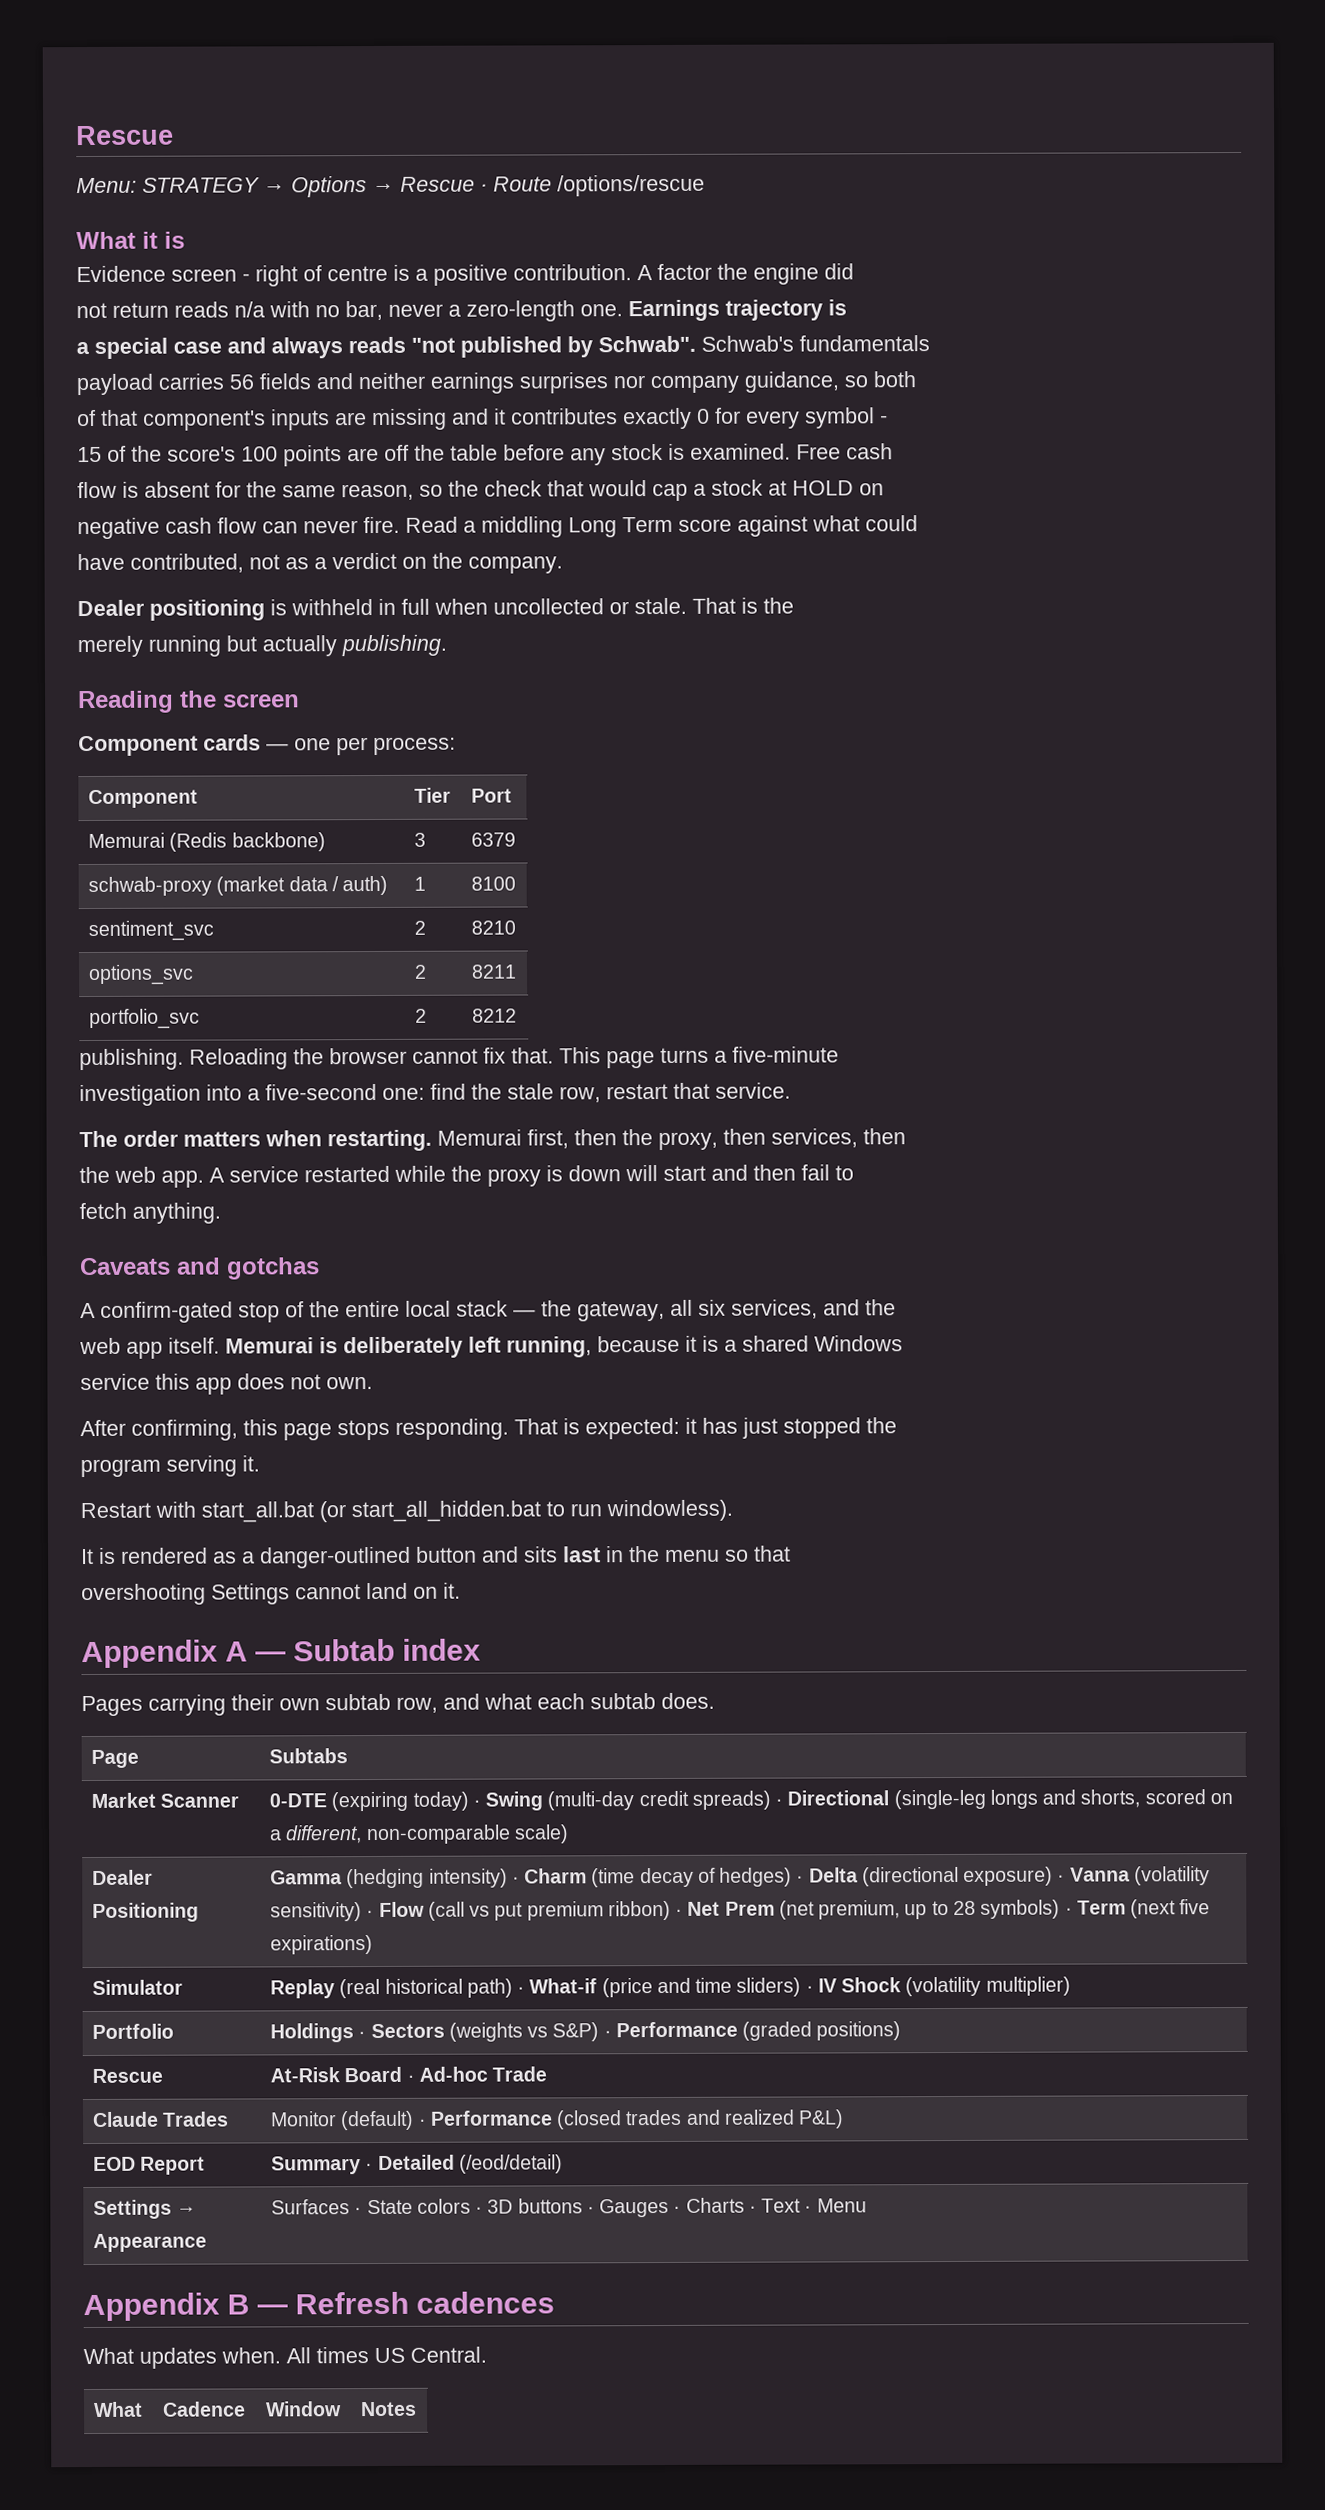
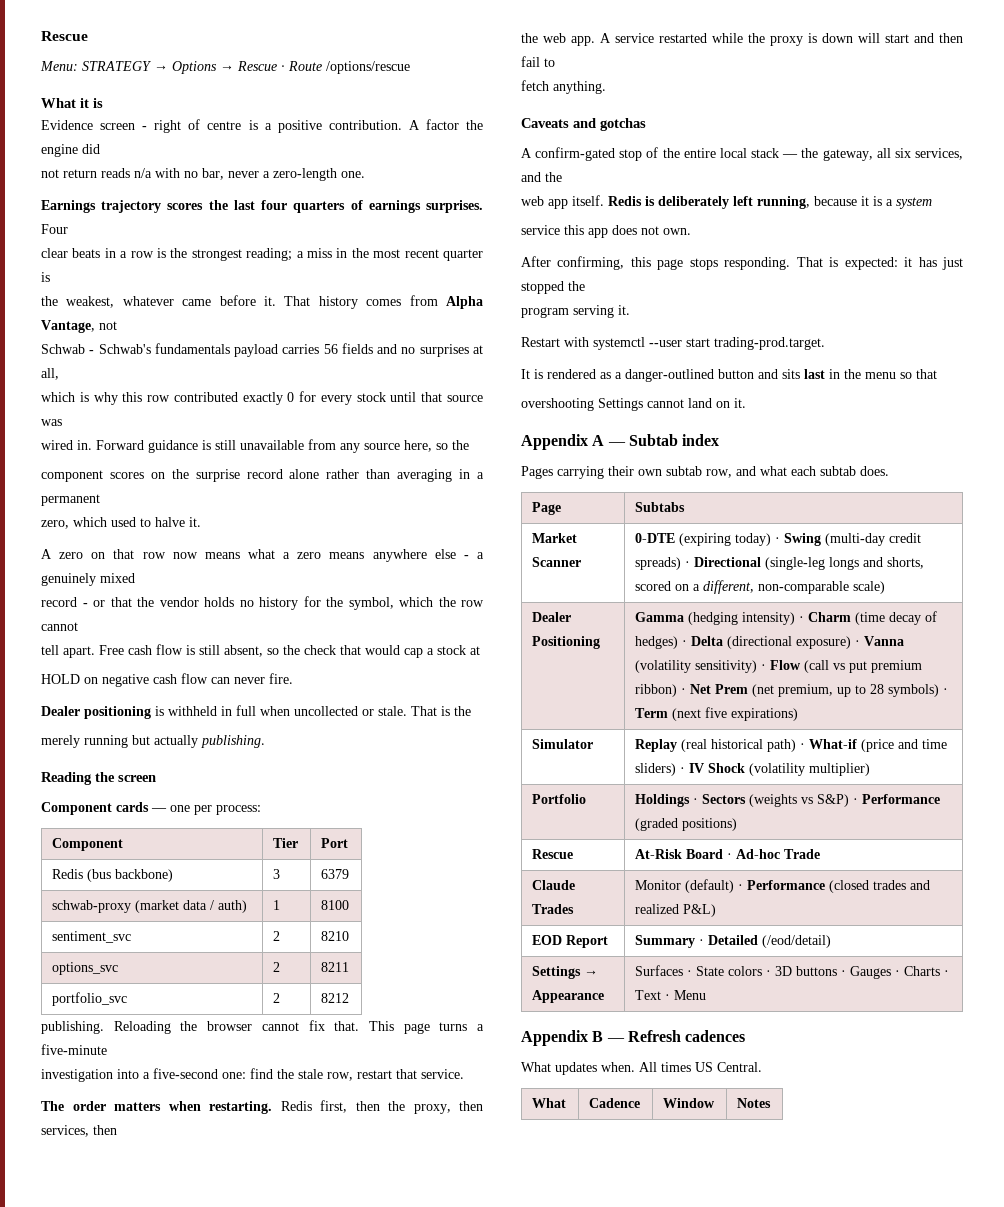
(623, 310) none -> (365, 174) //
[828,299,847,316] [76,335,696,359] is // a special case and always reads "not published by Schwab". -> [167,200,484,213] [41,224,68,234] [41,248,483,261] [41,272,50,282] [41,295,483,309] [41,320,117,333] [41,344,95,354] scores the last four quarters of earnings surprises. Four // clear beats in a row is the strongest reading; a miss in the most recent quarter is // the weakest, whatever came before it. That history comes from Alpha Vantage, not // Schwab -
(930, 343) // -> (230, 348) none
[358,371,916,394] [77,407,888,431] [77,443,791,467] neither earnings surprises nor company guidance, so both // of that component's inputs are missing and it contributes exactly 0 for every symbol - // 15 of the score's 100 points are off the table before any stock is examined. -> [401,344,483,357] [41,368,59,380] [41,391,484,405] [41,419,62,426] [41,439,469,453] [41,469,485,482] [41,494,100,506] [41,517,201,529] [41,549,485,562] [41,573,135,586] [41,596,484,610] [41,622,78,631] [41,645,95,658] no surprises at all, // which is why this row contributed exactly 0 for every stock until that source was // wired in. Forward guidance is still unavailable from any source here, so the // component scores on the surprise record alone rather than averaging in a permanent // zero, which used to halve it. // A zero on that row now means what a zero means anywhere else - a genuinely mixed // record - or that the vendor holds no history for the symbol, which the row cannot // tell apart.
(893, 451) // -> (152, 650) none
[144,481,414,501] absent for the same reason, -> [199,645,263,657] still absent,
(787, 488) none -> (480, 650) //
(884, 489) // -> (98, 680) none
[405,515,918,538] [77,552,563,574] Read a middling Long Term score against what could // have contributed, not as a verdict on the company. -> (293, 678) none
[88,832,228,852] Memurai (Redis -> [52,869,112,882] Redis (bus
[437,1129,522,1146] Memurai -> [280,1101,312,1111] Redis
[225,1337,314,1354] Memurai -> [608,196,642,206] Redis
[742,1335,903,1352] shared Windows -> [896,197,932,209] system
[201,1499,733,1523] start_all.bat (or start_all_hidden.bat to run windowless). -> [593,337,825,350] systemctl --user start trading-prod.target.

